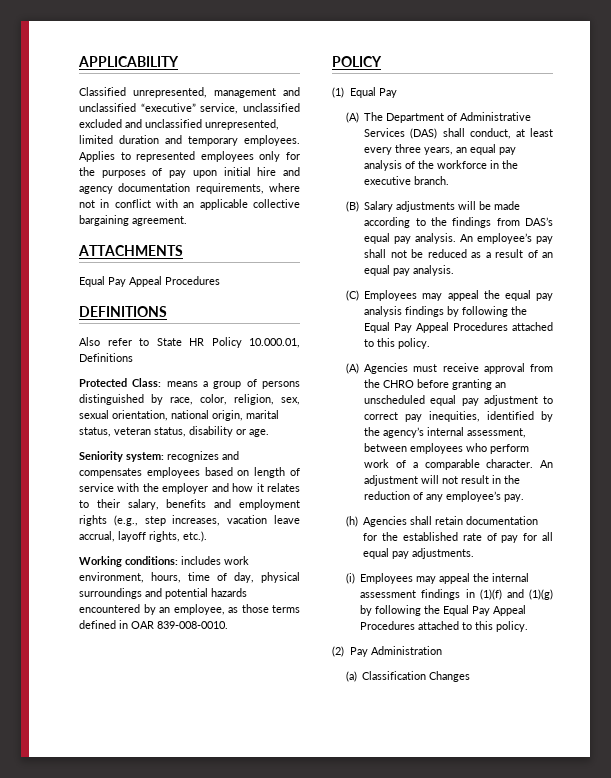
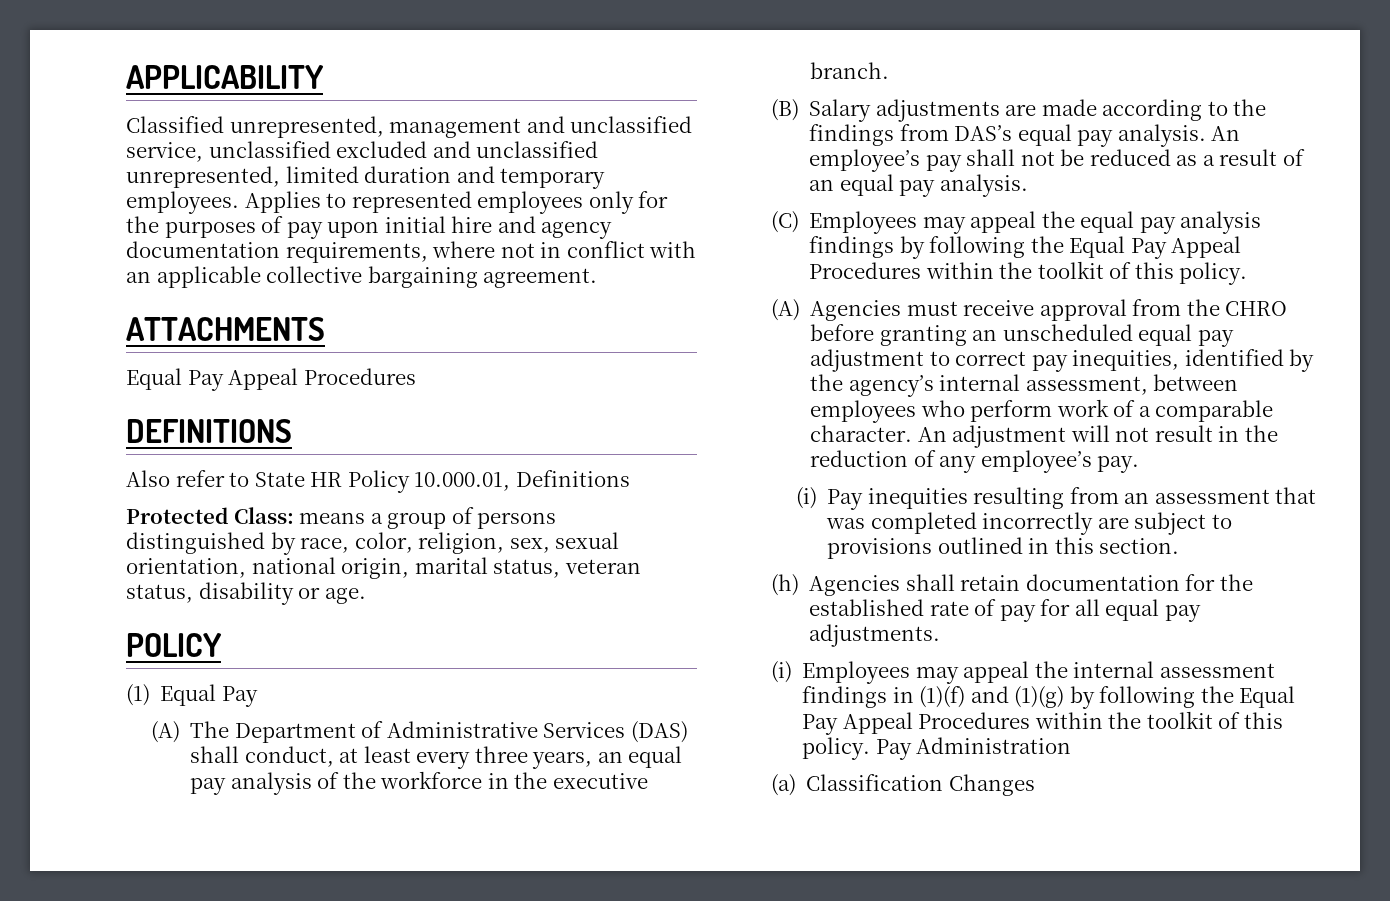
[140,103,196,112] “executive” -> (693, 124) none
[79,451,239,462] [79,467,300,478] [79,483,300,494] [79,499,300,510] [79,515,300,526] [79,531,207,542] [79,556,249,567] [79,572,300,583] [79,588,247,599] [79,604,300,615] [79,620,228,629] // Seniority system: recognizes and compensates employees based on length of service with the employer and how it relates to their salary, benefits and employment rights (e.g., step increases, vacation leave accrual, layoff rights, etc.). // Working conditions: includes work environment, hours, time of day, physical surroundings and potential hazards encountered by an employee, as those terms defined in OAR 839-008-0010. -> (366, 596) none
[458,201,492,210] will be -> [1005,104,1037,116] are
[512,322,553,331] [364,339,375,347] attached to -> [925,261,1132,279] within the toolkit of
(525, 498) none -> [795,487,1317,510] [826,512,1232,535] [827,537,1180,559] // (i) Pay inequities resulting from an assessment that was completed incorrectly are subject to provisions outlined in this section.
[418,621,529,632] [332,646,344,657] attached to this policy. // (2) -> [1034,711,1283,729] [802,737,871,760] within the toolkit of this policy.

